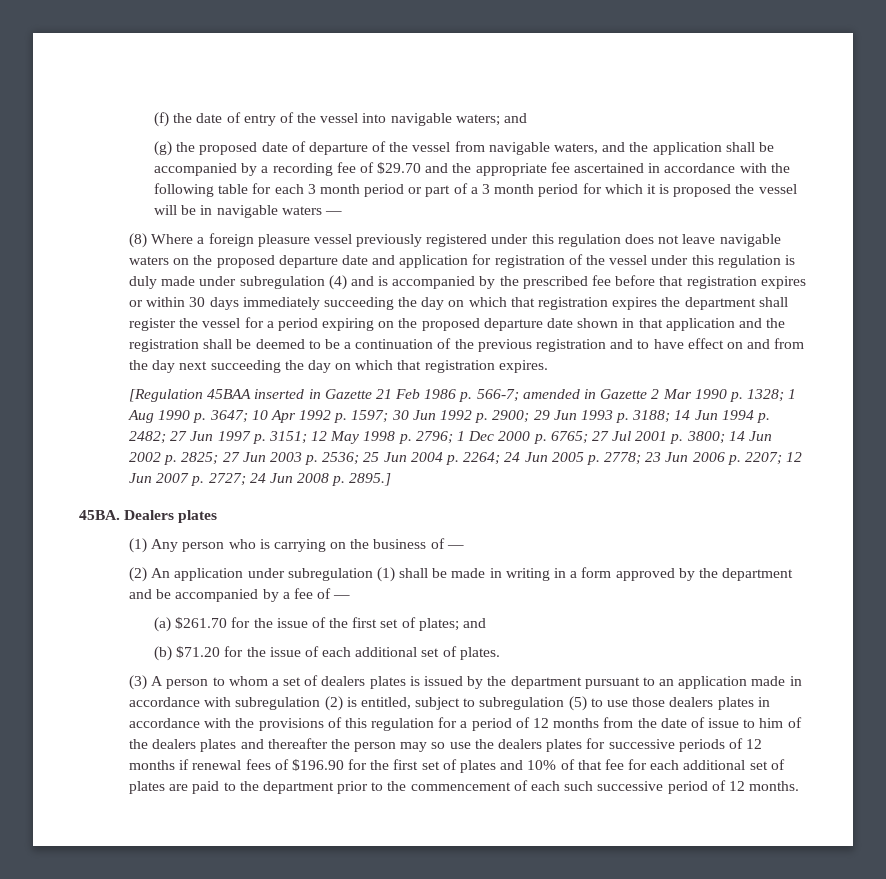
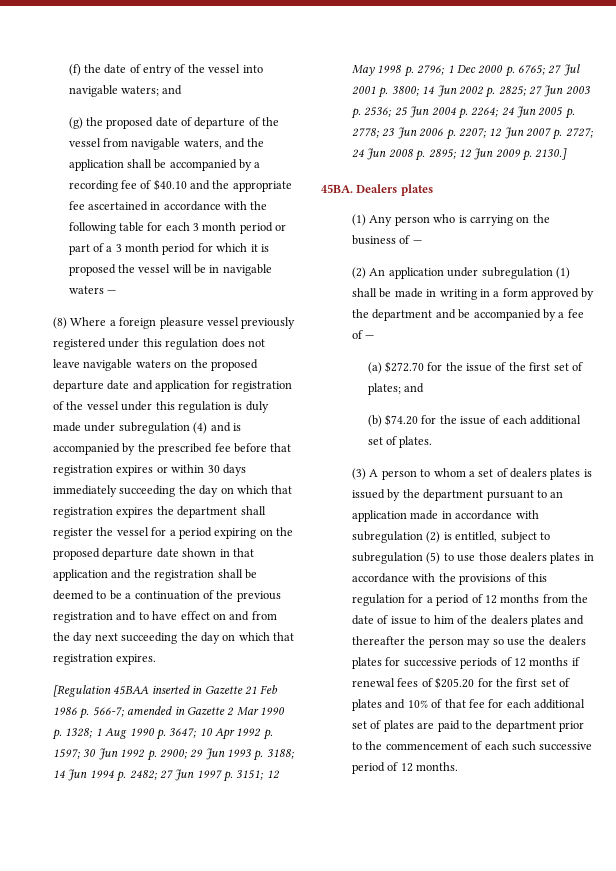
[377,162,422,174] $29.70 -> [153,179,187,191] $40.10
[349,473,392,486] 2895.] -> [428,148,568,161] 2895; 12 Jun 2009 p. 2130.]
[175,617,228,629] $261.70 -> [384,361,424,373] $272.70
[176,646,221,658] $71.20 -> [384,414,418,426] $74.20
[291,759,344,771] $196.90 -> [435,677,475,689] $205.20

